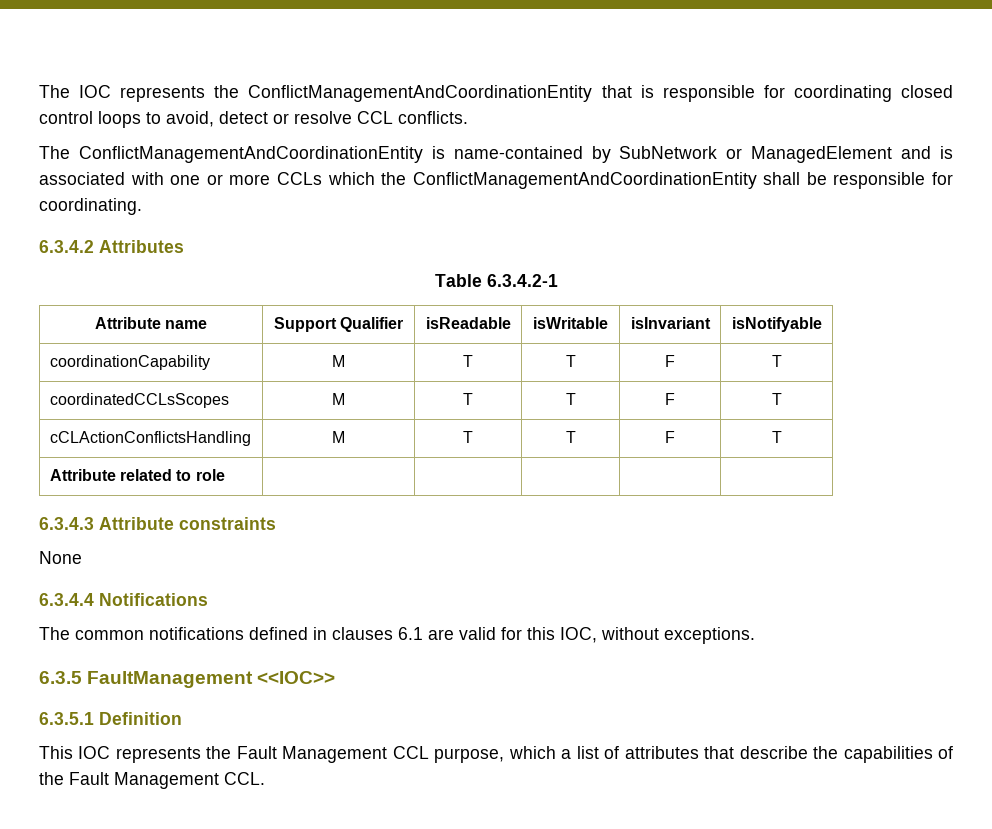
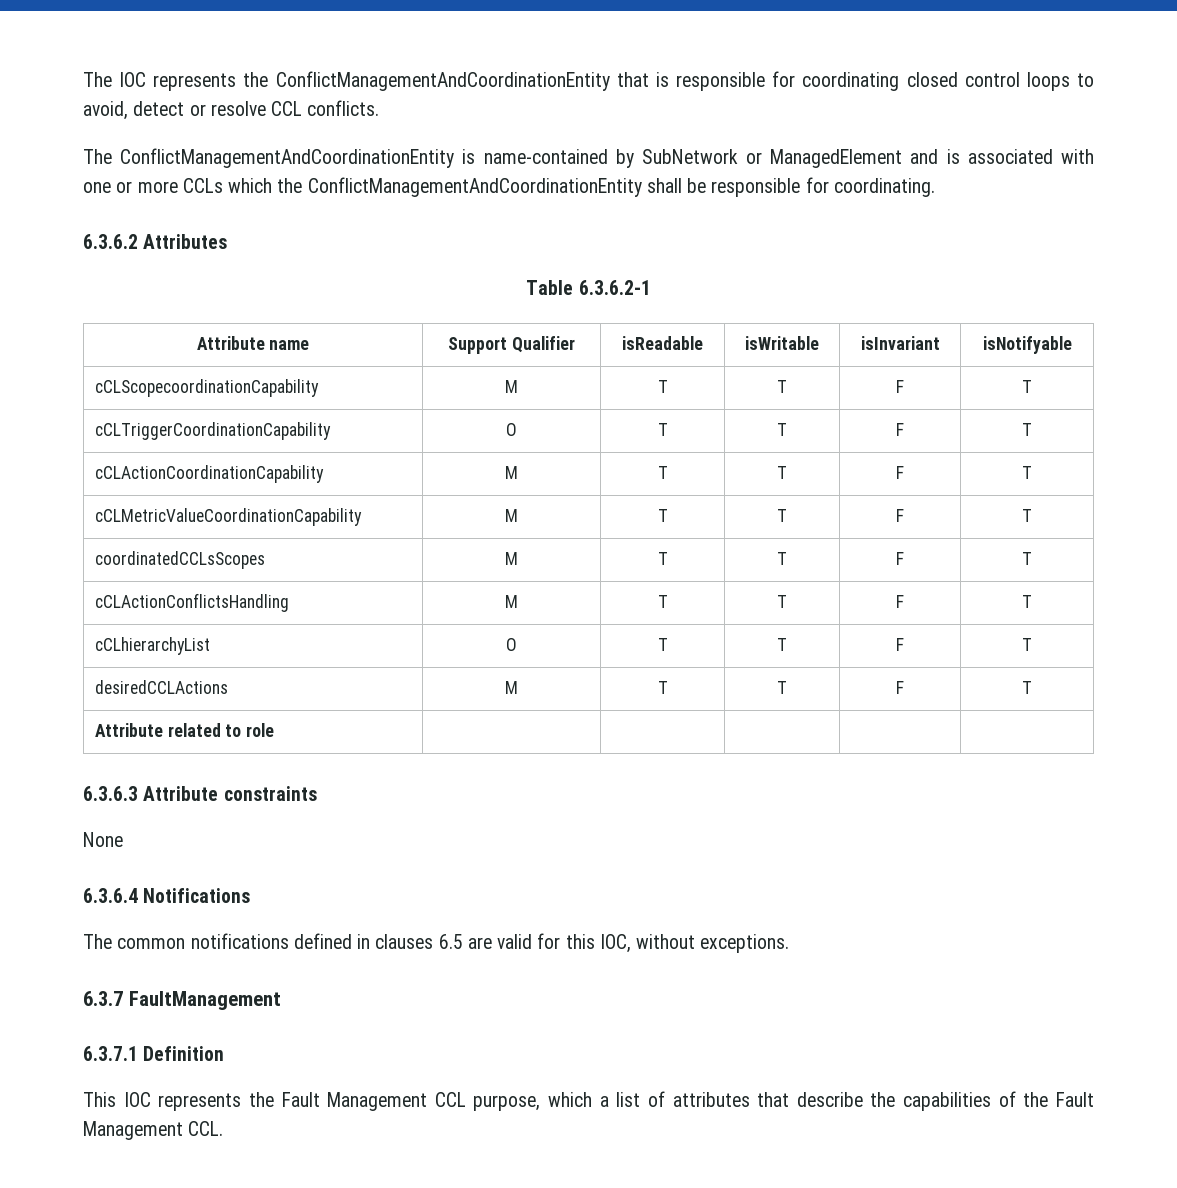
[39,240,94,253] 6.3.4.2 -> [83,234,138,249] 6.3.6.2
[486,274,558,287] 6.3.4.2-1 -> [578,280,651,295] 6.3.6.2-1
[49,355,210,370] coordinationCapability -> [94,379,319,397] [505,380,518,393] [657,380,668,393] [777,380,787,393] [896,380,904,393] [1022,380,1032,393] [94,422,331,440] [506,423,517,436] [657,423,668,436] [777,423,787,436] [896,423,904,436] [1022,423,1032,436] [94,465,324,483] [505,466,518,479] [657,466,668,479] [777,466,787,479] [896,466,904,479] [1022,466,1032,479] [94,508,362,526] cCLScopecoordinationCapability | M | T | T | F | T // cCLTriggerCoordinationCapability | O | T | T | F | T // cCLActionCoordinationCapability | M | T | T | F | T // cCLMetricValueCoordinationCapability
(782, 437) none -> [94,637,210,655] [506,638,517,651] [657,638,668,651] [777,638,787,651] [896,638,904,651] [1022,638,1032,651] [94,680,228,694] [505,681,518,694] [657,681,668,694] [777,681,787,694] [896,681,904,694] [1022,681,1032,694] // cCLhierarchyList | O | T | T | F | T // desiredCCLActions | M | T | T | F | T
[39,517,94,530] 6.3.4.3 -> [83,786,138,801] 6.3.6.3
[39,593,94,606] 6.3.4.4 -> [83,888,138,903] 6.3.6.4
[398,627,423,640] 6.1 -> [438,934,463,949] 6.5
[39,671,82,684] 6.3.5 -> [83,991,123,1006] 6.3.7
[257,671,336,684] [39,712,94,725] <<IOC>> // 6.3.5.1 -> [83,1046,138,1061] // 6.3.7.1

